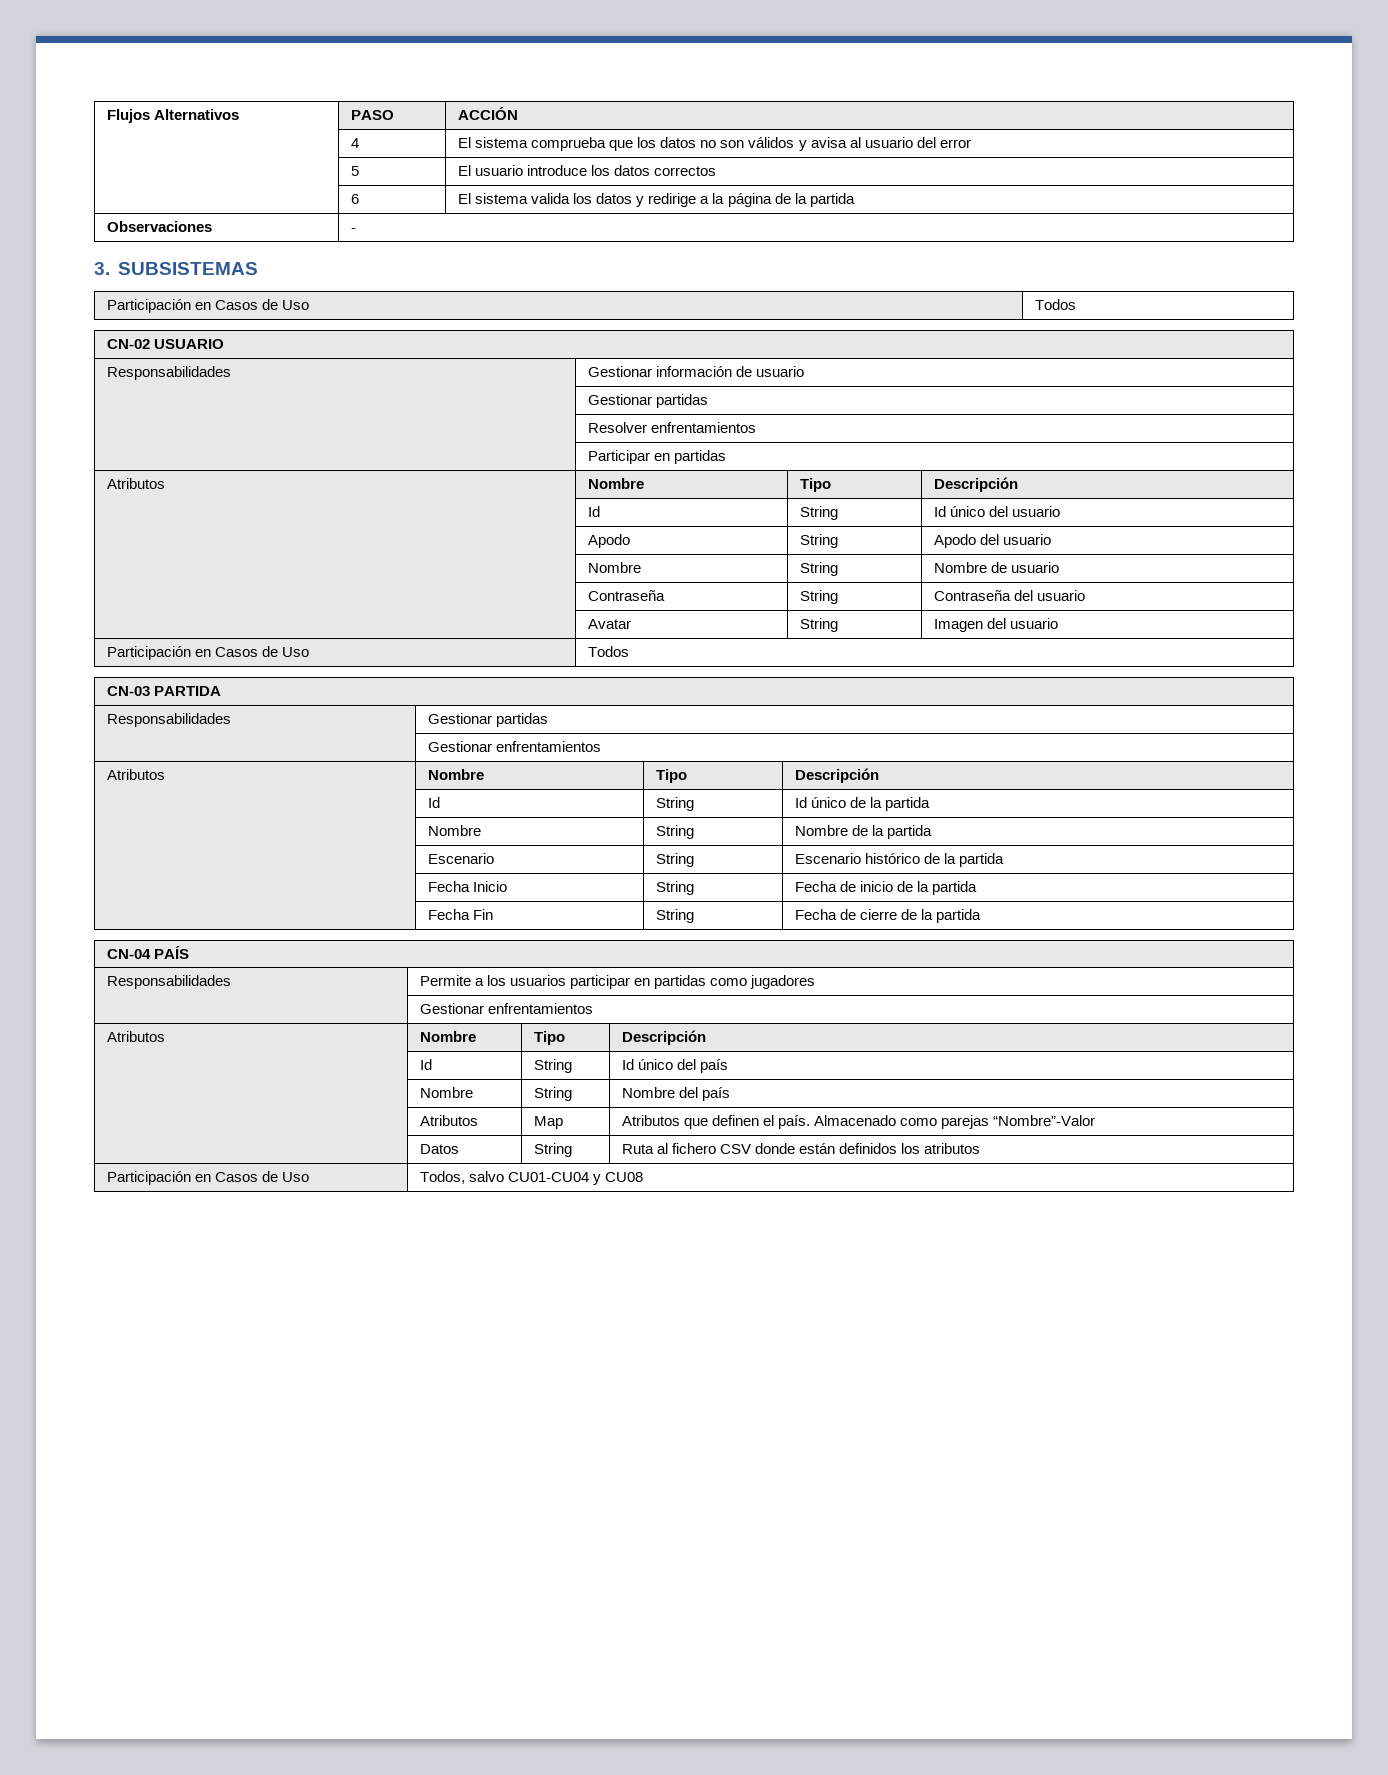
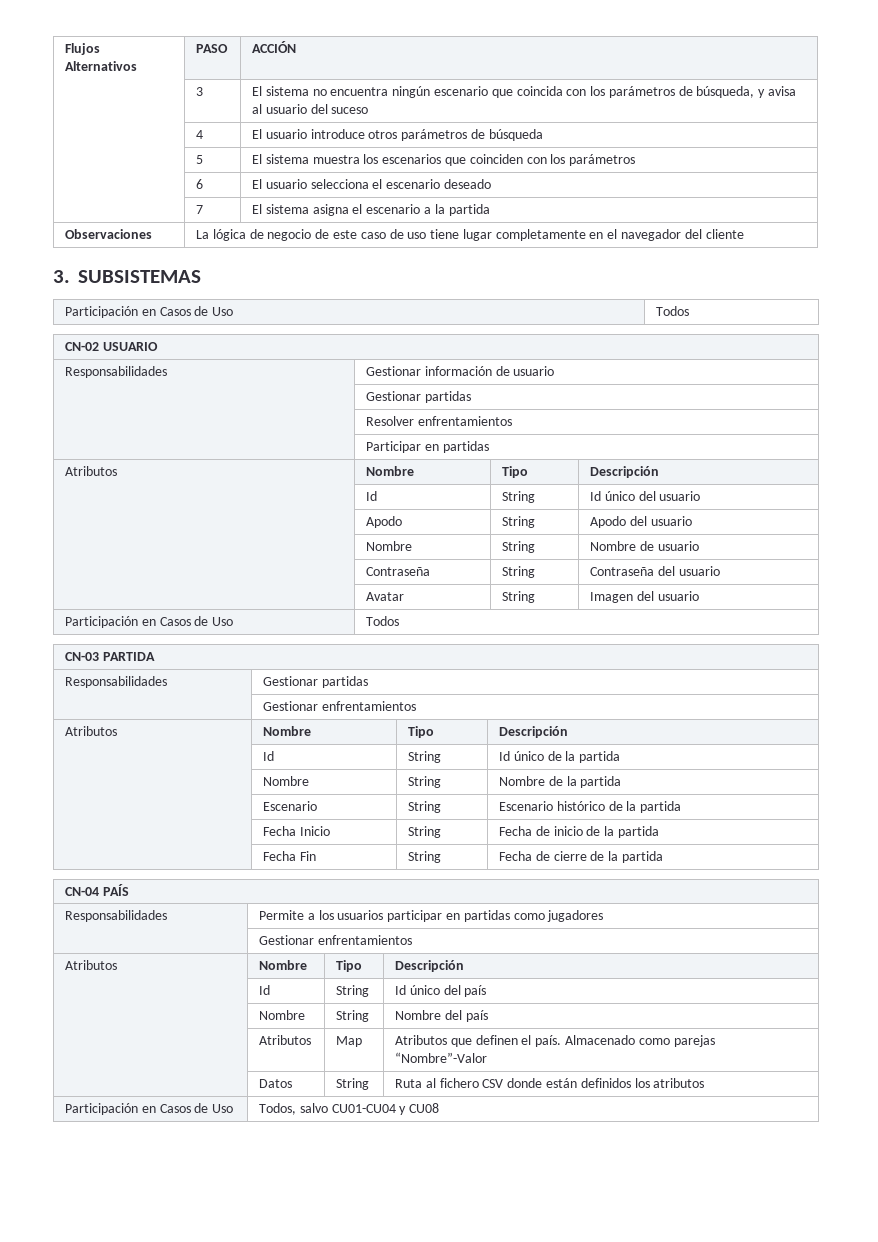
[351,138,360,148] [458,137,795,151] 4 | El sistema comprueba que los datos no son válidos -> [196,87,204,96] [252,86,755,98] 3 | El sistema no encuentra ningún escenario que coincida con los parámetros de búsqueda,
[939,139,971,148] [351,166,360,176] [458,165,717,176] [351,194,360,204] [458,193,855,207] [107,221,213,232] [351,228,357,232] error // | 5 | El usuario introduce los datos correctos // | 6 | El sistema valida los datos y redirige a la página de la partida // Observaciones | - -> [331,107,369,114] [196,130,204,139] [252,129,543,141] [196,155,204,164] [252,154,636,166] [196,179,204,189] [252,179,491,189] [196,205,204,214] [252,204,490,216] [65,229,153,239] [196,229,744,241] suceso // | 4 | El usuario introduce otros parámetros de búsqueda // | 5 | El sistema muestra los escenarios que coinciden con los parámetros // | 6 | El usuario selecciona el escenario deseado // | 7 | El sistema asigna el escenario a la partida // Observaciones | La lógica de negocio de este caso de uso tiene lugar completamente en el navegador del cliente

